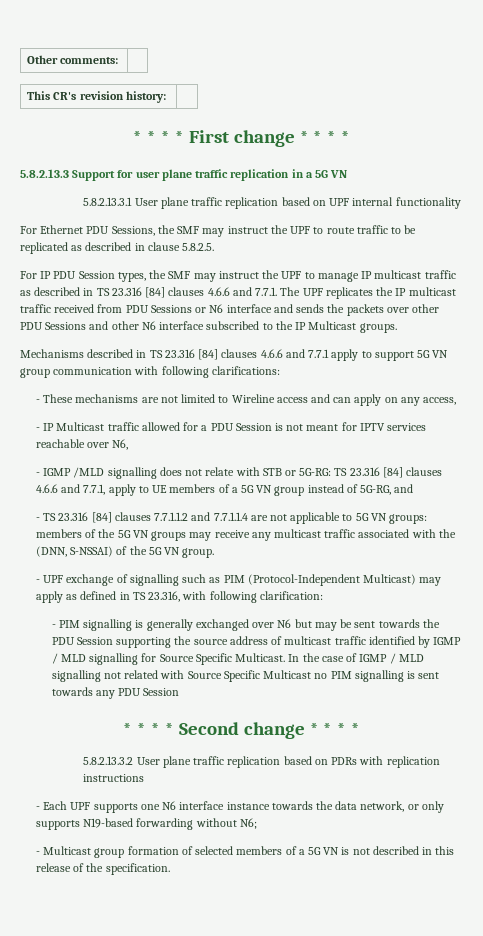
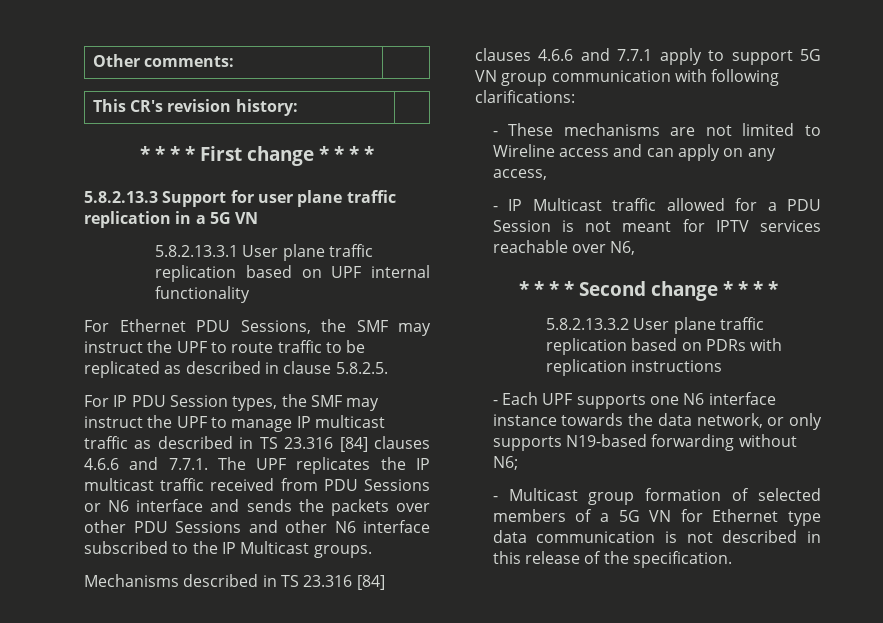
[35,467,443,479] [35,484,414,496] [35,512,428,524] [35,529,456,541] [35,546,215,558] [35,574,442,586] [35,591,323,603] [51,619,440,631] [51,636,462,648] [51,653,424,665] [51,670,440,682] [51,687,180,699] // - IGMP /MLD signalling does not relate with STB or 5G-RG: TS 23.316 [84] clauses 4.6.6 and 7.7.1, apply to UE members of a 5G VN group instead of 5G-RG, and // - TS 23.316 [84] clauses 7.7.1.1.2 and 7.7.1.1.4 are not applicable to 5G VN groups: members of the 5G VN groups may receive any multicast traffic associated with the (DNN, S-NSSAI) of the 5G VN group. // - UPF exchange of signalling such as PIM (Protocol-Independent Multicast) may apply as defined in TS 23.316, with following clarification: // - PIM signalling is generally exchanged over N6 but may be sent towards the PDU Session supporting the source address of multicast traffic identified by IGMP / MLD signalling for Source Specific Multicast. In the case of IGMP / MLD signalling not related with Source Specific Multicast no PIM signalling is sent towards any PDU Session -> (636, 248) none
(340, 851) none -> [680,509,821,526] [492,530,656,543] for Ethernet type data communication

